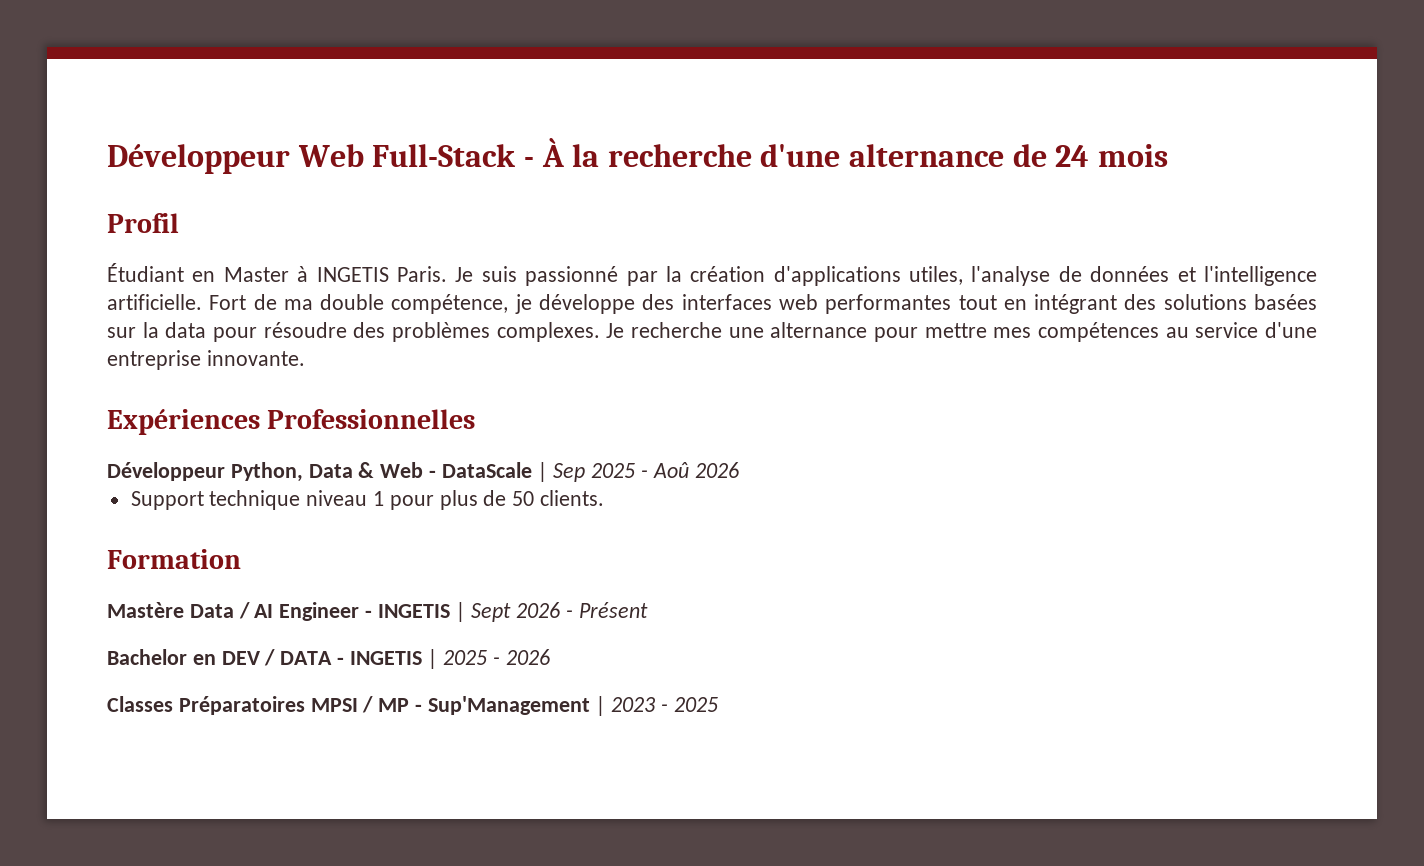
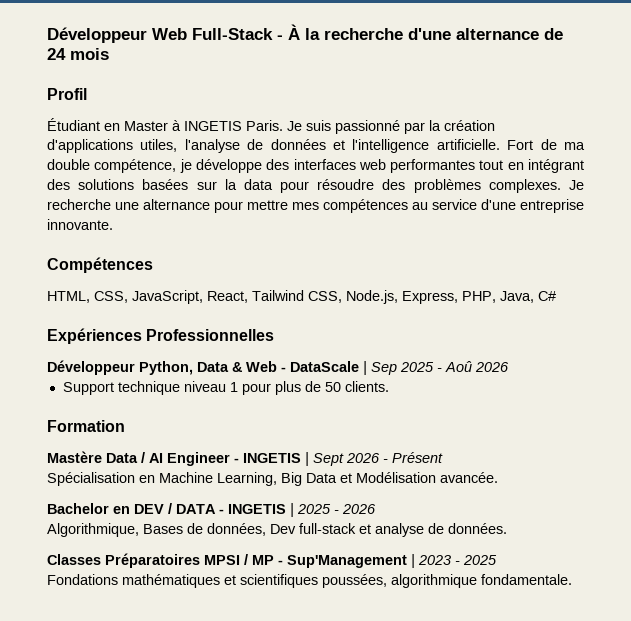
(305, 358) none -> [47,257,153,273] [47,290,556,304] // Compétences // HTML, CSS, JavaScript, React, Tailwind CSS, Node.js, Express, PHP, Java, C#
(648, 610) none -> [47,472,498,486] // Spécialisation en Machine Learning, Big Data et Modélisation avancée.
(551, 657) none -> [47,523,507,537] // Algorithmique, Bases de données, Dev full-stack et analyse de données.
(719, 704) none -> [47,574,572,588] // Fondations mathématiques et scientifiques poussées, algorithmique fondamentale.

